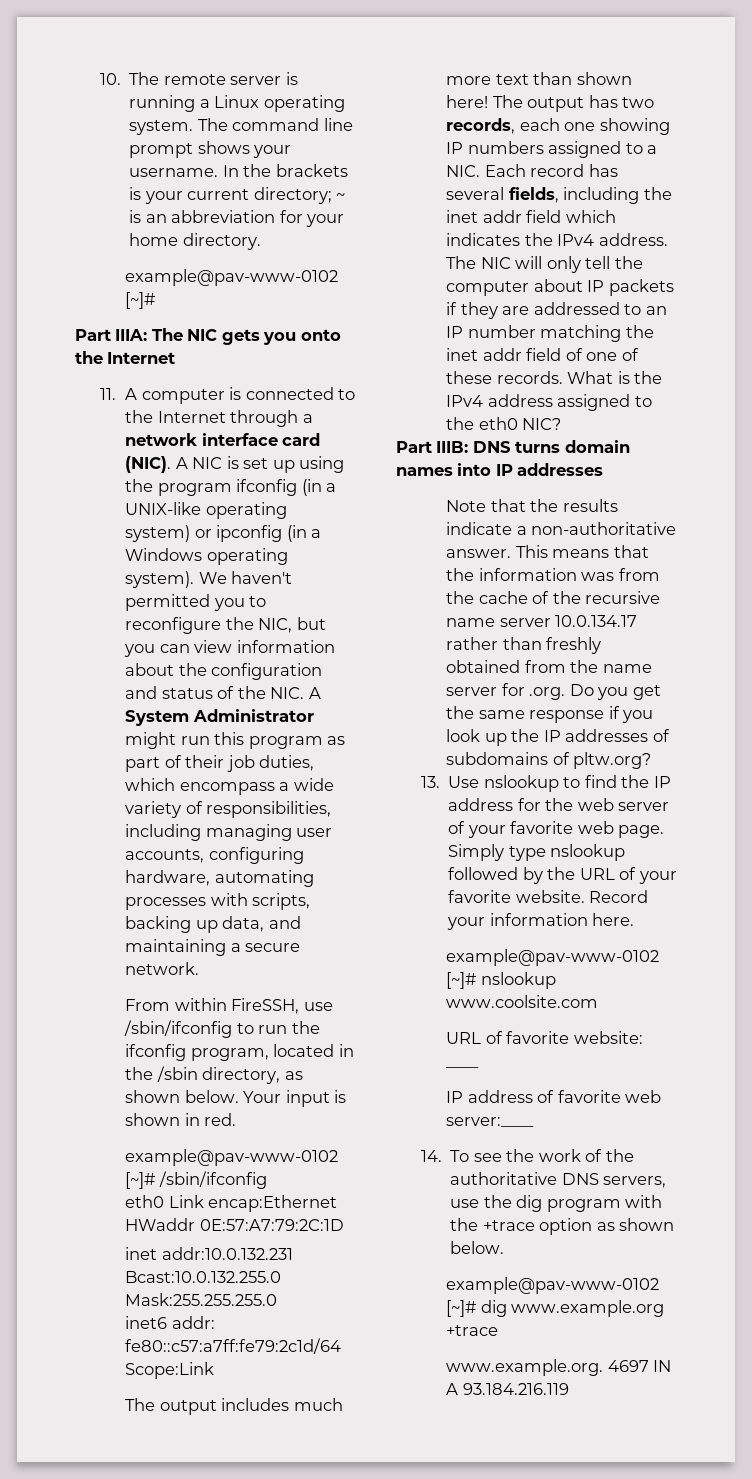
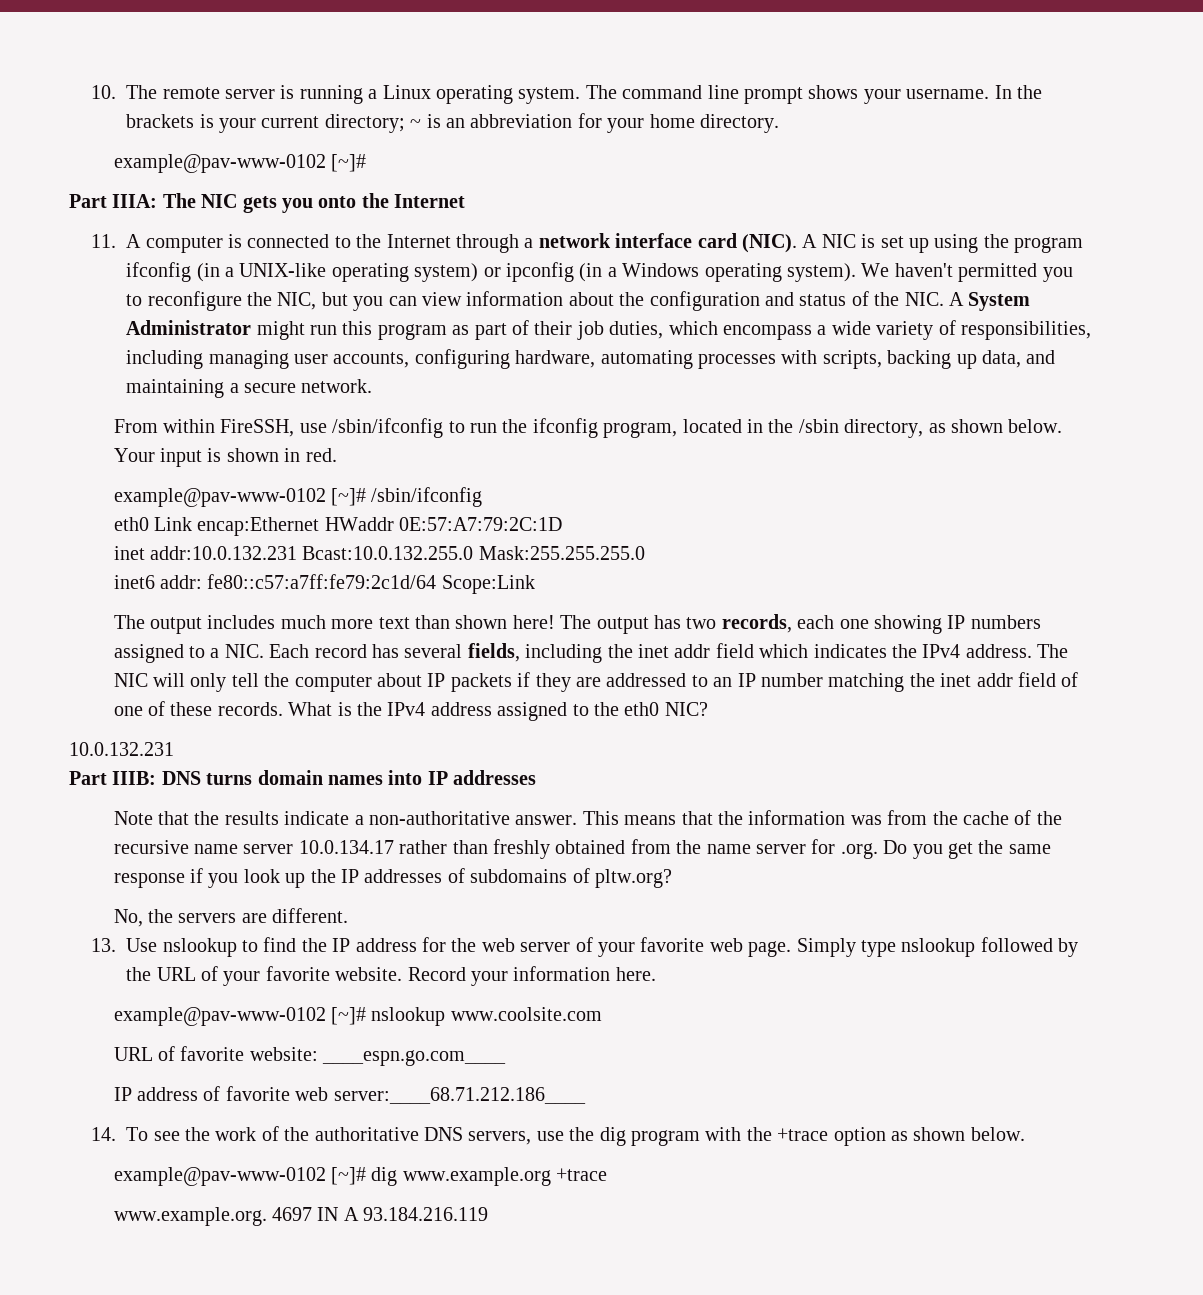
(562, 424) none -> [69,742,174,756] // 10.0.132.231
(652, 760) none -> [113,908,349,927] // No, the servers are different.
[446,1067,480,1068] ____ -> [322,1050,507,1066] ____espn.go.com____
[446,1117,535,1127] server:____ -> [333,1087,586,1104] server:____68.71.212.186____

